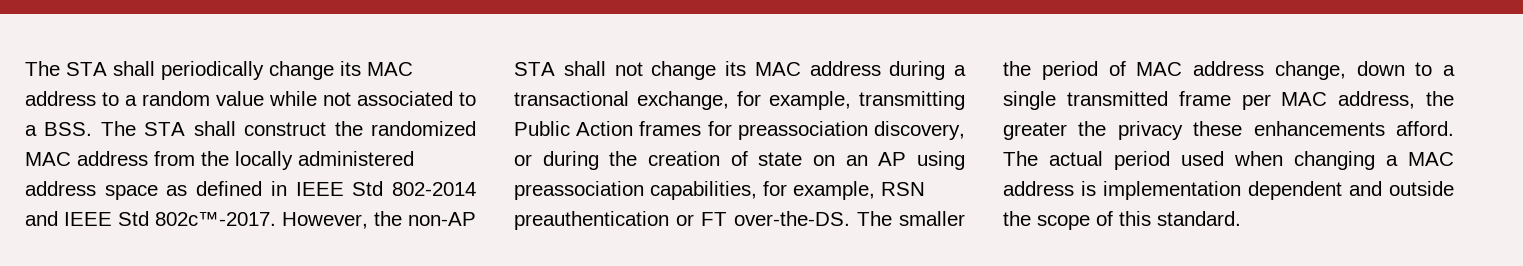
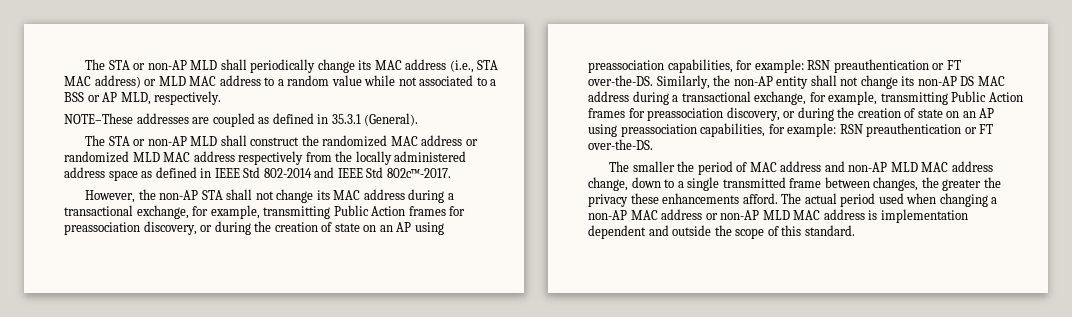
[25,61,107,76] The STA -> [84,59,218,70] The STA or non-AP MLD
(96, 98) none -> [449,60,499,73] [64,75,261,88] (i.e., STA MAC address) or MLD MAC address
[44,121,186,136] BSS. The STA -> [64,91,222,105] [64,113,419,127] [84,135,218,146] BSS or AP MLD, respectively. // NOTE–These addresses are coupled as defined in 35.3.1 (General). // The STA or non-AP MLD
(148, 158) none -> [465,139,478,146] [64,151,304,165] or randomized MLD MAC address respectively
(276, 219) none -> (451, 173) //
[793,181,925,200] [514,211,850,230] example, RSN preauthentication or FT over-the-DS. -> [754,59,961,73] [588,75,1005,89] [588,91,1023,105] [588,107,995,121] [588,123,994,137] [588,139,653,150] example: RSN preauthentication or FT over-the-DS. Similarly, the non-AP entity shall not change its non-AP DS MAC address during a transactional exchange, for example, transmitting Public Action frames for preassociation discovery, or during the creation of state on an AP using preassociation capabilities, for example: RSN preauthentication or FT over-the-DS. //
(1264, 68) none -> [824,161,993,172] and non-AP MLD MAC address
[1241,91,1416,110] per MAC address, -> [824,177,919,191] between changes,
(1398, 160) none -> [588,209,790,220] non-AP MAC address or non-AP MLD

